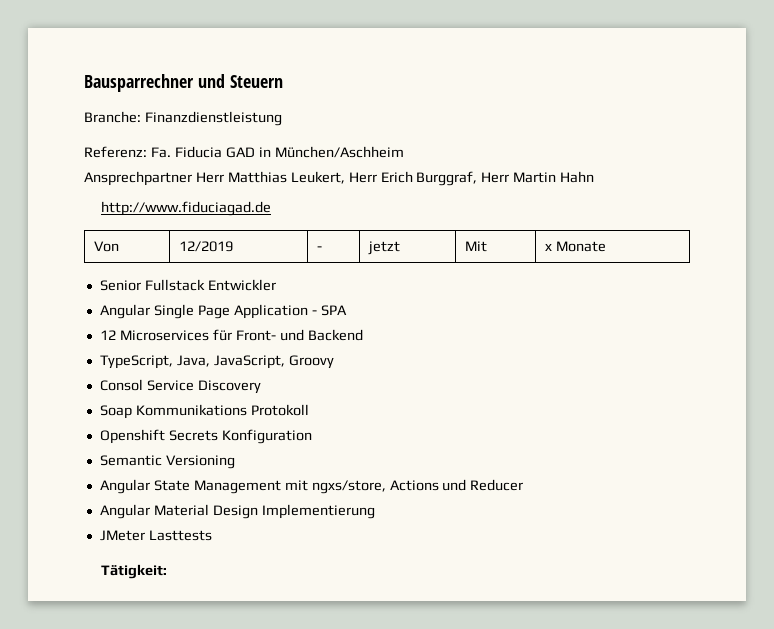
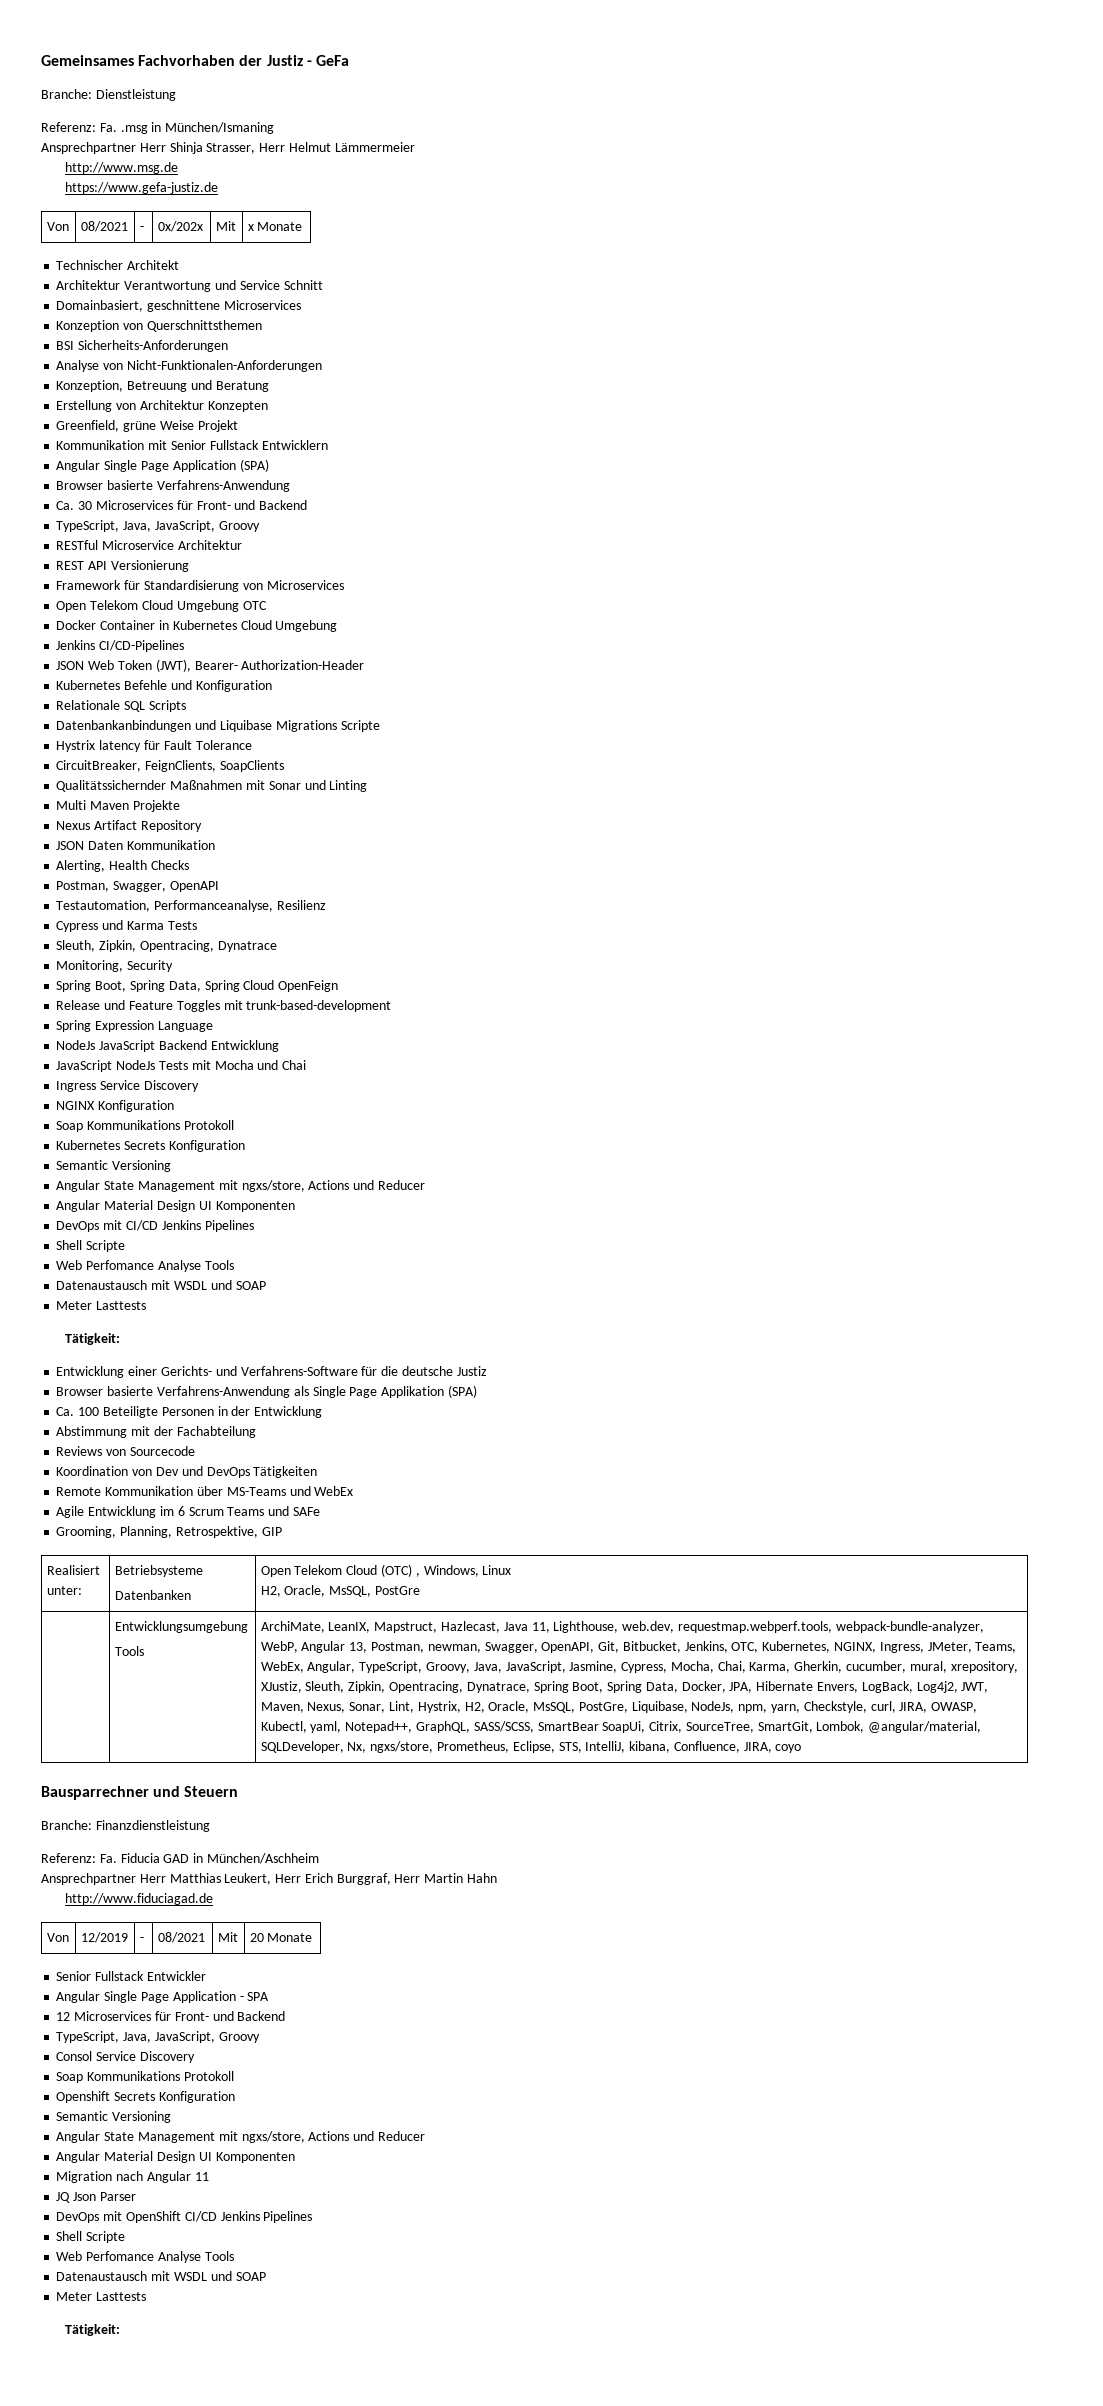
(84, 83) none -> [41,55,349,66] [41,89,176,101] [41,122,275,134] [41,142,415,154] [64,162,178,174] [64,182,218,194] [46,222,69,231] [80,221,128,232] [139,226,144,231] [157,221,203,232] [215,221,236,231] [247,222,303,231] [56,260,180,270] [56,280,323,292] [56,300,301,312] [56,320,262,332] [56,340,229,352] [56,360,322,372] [56,380,269,392] [56,400,268,412] [56,420,238,432] [56,440,328,450] [56,459,269,472] [56,480,290,492] [56,500,308,510] [56,520,260,532] [56,540,242,550] [56,560,189,572] [56,580,344,592] [56,600,267,612] [56,620,338,632] [56,640,185,652] [56,659,365,672] [56,680,272,692] [56,700,186,712] [56,720,380,732] [56,740,252,752] [56,760,284,772] [56,780,368,792] [56,800,180,812] [56,820,202,832] [56,840,215,850] [56,860,189,872] [56,881,219,892] [56,900,326,912] [56,920,197,932] [56,940,277,952] [56,960,174,972] [56,980,339,992] [56,1000,392,1012] [56,1020,213,1032] [56,1040,279,1052] [56,1060,307,1072] [56,1080,199,1092] [56,1100,175,1112] [56,1120,234,1132] [56,1140,245,1152] [56,1160,172,1172] [56,1180,425,1192] [56,1200,295,1212] [56,1220,254,1232] [56,1240,126,1252] [56,1260,234,1272] [56,1280,266,1290] [56,1301,147,1310] [64,1333,120,1345] [56,1366,487,1378] [56,1385,477,1398] [56,1406,323,1418] [56,1426,256,1438] [56,1446,195,1456] [56,1466,318,1478] [56,1486,354,1496] [56,1506,320,1518] [56,1526,282,1538] [46,1565,100,1575] [46,1586,82,1595] [114,1565,203,1577] [114,1590,191,1600] [260,1564,512,1577] [260,1585,420,1597] [114,1621,248,1633] [114,1646,144,1656] [260,1621,984,1633] [260,1641,1017,1653] [260,1661,1018,1673] [260,1681,989,1693] [260,1701,978,1713] [260,1721,982,1733] [260,1741,802,1753] Gemeinsames Fachvorhaben der Justiz - GeFa // Branche: Dienstleistung // Referenz: Fa. .msg in München/Ismaning // Ansprechpartner Herr Shinja Strasser, Herr Helmut Lämmermeier // http://www.msg.de // https://www.gefa-justiz.de // Von | 08/2021 | - | 0x/202x | Mit | x Monate // Technischer Architekt // Architektur Verantwortung und Service Schnitt // Domainbasiert, geschnittene Microservices // Konzeption von Querschnittsthemen // BSI Sicherheits-Anforderungen // Analyse von Nicht-Funktionalen-Anforderungen // Konzeption, Betreuung und Beratung // Erstellung von Architektur Konzepten // Greenfield, grüne Weise Projekt // Kommunikation mit Senior Fullstack Entwicklern // Angular Single Page Application (SPA) // Browser basierte Verfahrens-Anwendung // Ca. 30 Microservices für Front- und Backend // TypeScript, Java, JavaScript, Groovy // RESTful Microservice Architektur // REST API Versionierung // Framework für Standardisierung von Microservices // Open Telekom Cloud Umgebung OTC // Docker Container in Kubernetes Cloud Umgebung // Jenkins CI/CD-Pipelines // JSON Web Token (JWT), Bearer- Authorization-Header // Kubernetes Befehle und Konfiguration // Relationale SQL Scripts // Datenbankanbindungen und Liquibase Migrations Scripte // Hystrix latency für Fault Tolerance // CircuitBreaker, FeignClients, SoapClients // Qualitätssichernder Maßnahmen mit Sonar und Linting // Multi Maven Projekte // Nexus Artifact Repository // JSON Daten Kommunikation // Alerting, Health Checks // Postman, Swagger, OpenAPI // Testautomation, Performanceanalyse, Resilienz // Cypress und Karma Tests // Sleuth, Zipkin, Opentracing, Dynatrace // Monitoring, Security // Spring Boot, Spring Data, Spring Cloud OpenFeign // Release und Feature Toggles mit trunk-based-development // Spring Expression Language // NodeJs JavaScript Backend Entwicklung // JavaScript NodeJs Tests mit Mocha und Chai // Ingress Service Discovery // NGINX Konfiguration // Soap Kommunikations Protokoll // Kubernetes Secrets Konfiguration // Semantic Versioning // Angular State Management mit ngxs/store, Actions und Reducer // Angular Material Design UI Komponenten // DevOps mit CI/CD Jenkins Pipelines // Shell Scripte // Web Perfomance Analyse Tools // Datenaustausch mit WSDL und SOAP // Meter Lasttests // Tätigkeit: // Entwicklung einer Gerichts- und Verfahrens-Software für die deutsche Justiz // Browser basierte Verfahrens-Anwendung als Single Page Applikation (SPA) // Ca. 100 Beteiligte Personen in der Entwicklung // Abstimmung mit der Fachabteilung // Reviews von Sourcecode // Koordination von Dev und DevOps Tätigkeiten // Remote Kommunikation über MS-Teams und WebEx // Agile Entwicklung im 6 Scrum Teams und SAFe // Grooming, Planning, Retrospektive, GIP // Realisiert unter: | Betriebsysteme // Datenbanken | Open Telekom Cloud (OTC) , Windows, Linux // H2, Oracle, MsSQL, PostGre // | Entwicklungsumgebung // Tools | ArchiMate, LeanIX, Mapstruct, Hazlecast, Java 11, Lighthouse, web.dev, requestmap.webperf.tools, webpack-bundle-analyzer, WebP, Angular 13, Postman, newman, Swagger, OpenAPI, Git, Bitbucket, Jenkins, OTC, Kubernetes, NGINX, Ingress, JMeter, Teams, WebEx, Angular, TypeScript, Groovy, Java, JavaScript, Jasmine, Cypress, Mocha, Chai, Karma, Gherkin, cucumber, mural, xrepository, XJustiz, Sleuth, Zipkin, Opentracing, Dynatrace, Spring Boot, Spring Data, Docker, JPA, Hibernate Envers, LogBack, Log4j2, JWT, Maven, Nexus, Sonar, Lint, Hystrix, H2, Oracle, MsSQL, PostGre, Liquibase, NodeJs, npm, yarn, Checkstyle, curl, JIRA, OWASP, Kubectl, yaml, Notepad++, GraphQL, SASS/SCSS, SmartBear SoapUi, Citrix, SourceTree, SmartGit, Lombok, @angular/material, SQLDeveloper, Nx, ngxs/store, Prometheus, Eclipse, STS, IntelliJ, kibana, Confluence, JIRA, coyo //
[368,241,401,255] [465,241,488,252] [545,243,553,251] jetzt | Mit | x -> [157,1932,205,1943] [217,1932,238,1942] [249,1933,264,1942] 08/2021 | Mit | 20
[261,504,375,519] [99,530,145,541] Implementierung // JMeter -> [198,2152,295,2163] [56,2171,209,2183] [56,2192,136,2203] [56,2211,313,2223] [56,2231,126,2243] [56,2251,234,2263] [56,2271,266,2281] [56,2292,93,2301] UI Komponenten // Migration nach Angular 11 // JQ Json Parser // DevOps mit OpenShift CI/CD Jenkins Pipelines // Shell Scripte // Web Perfomance Analyse Tools // Datenaustausch mit WSDL und SOAP // Meter

